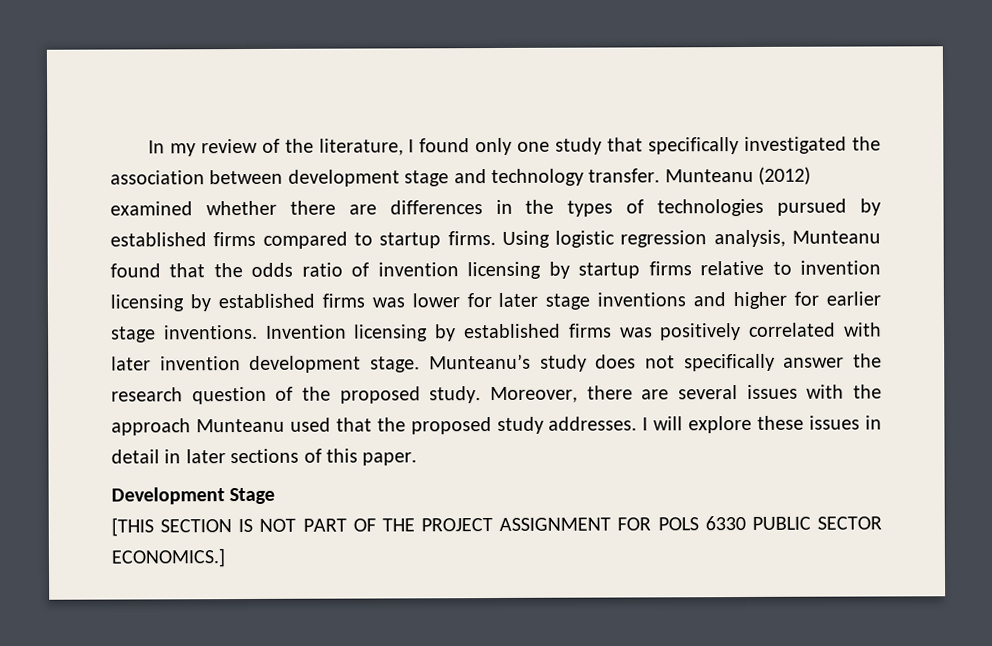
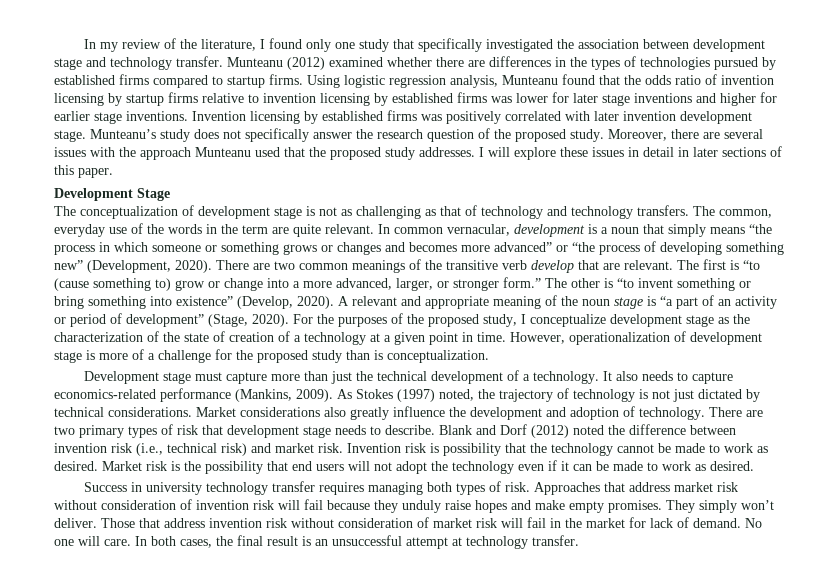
[111,515,883,537] [111,548,225,568] [THIS SECTION IS NOT PART OF THE PROJECT ASSIGNMENT FOR POLS 6330 PUBLIC SECTOR ECONOMICS.] -> [54,205,772,219] [54,223,772,237] [54,241,784,255] [54,259,760,273] [54,277,751,291] [54,295,777,309] [54,313,750,327] [54,331,762,345] [54,349,489,363] [84,370,734,384] [54,388,760,402] [54,406,763,420] [54,424,736,438] [54,443,768,456] [54,460,754,474] [84,481,739,495] [54,499,774,513] [54,517,762,528] [54,535,579,549] The conceptualization of development stage is not as challenging as that of technology and technology transfers. The common, everyday use of the words in the term are quite relevant. In common vernacular, development is a noun that simply means “the process in which someone or something grows or changes and becomes more advanced” or “the process of developing something new” (Development, 2020). There are two common meanings of the transitive verb develop that are relevant. The first is “to (cause something to) grow or change into a more advanced, larger, or stronger form.” The other is “to invent something or bring something into existence” (Develop, 2020). A relevant and appropriate meaning of the noun stage is “a part of an activity or period of development” (Stage, 2020). For the purposes of the proposed study, I conceptualize development stage as the characterization of the state of creation of a technology at a given point in time. However, operationalization of development stage is more of a challenge for the proposed study than is conceptualization. // Development stage must capture more than just the technical development of a technology. It also needs to capture economics-related performance (Mankins, 2009). As Stokes (1997) noted, the trajectory of technology is not just dictated by technical considerations. Market considerations also greatly influence the development and adoption of technology. There are two primary types of risk that development stage needs to describe. Blank and Dorf (2012) noted the difference between invention risk (i.e., technical risk) and market risk. Invention risk is possibility that the technology cannot be made to work as desired. Market risk is the possibility that end users will not adopt the technology even if it can be made to work as desired. // Success in university technology transfer requires managing both types of risk. Approaches that address market risk without consideration of invention risk will fail because they unduly raise hopes and make empty promises. They simply won’t deliver. Those that address invention risk without consideration of market risk will fail in the market for lack of demand. No one will care. In both cases, the final result is an unsuccessful attempt at technology transfer.

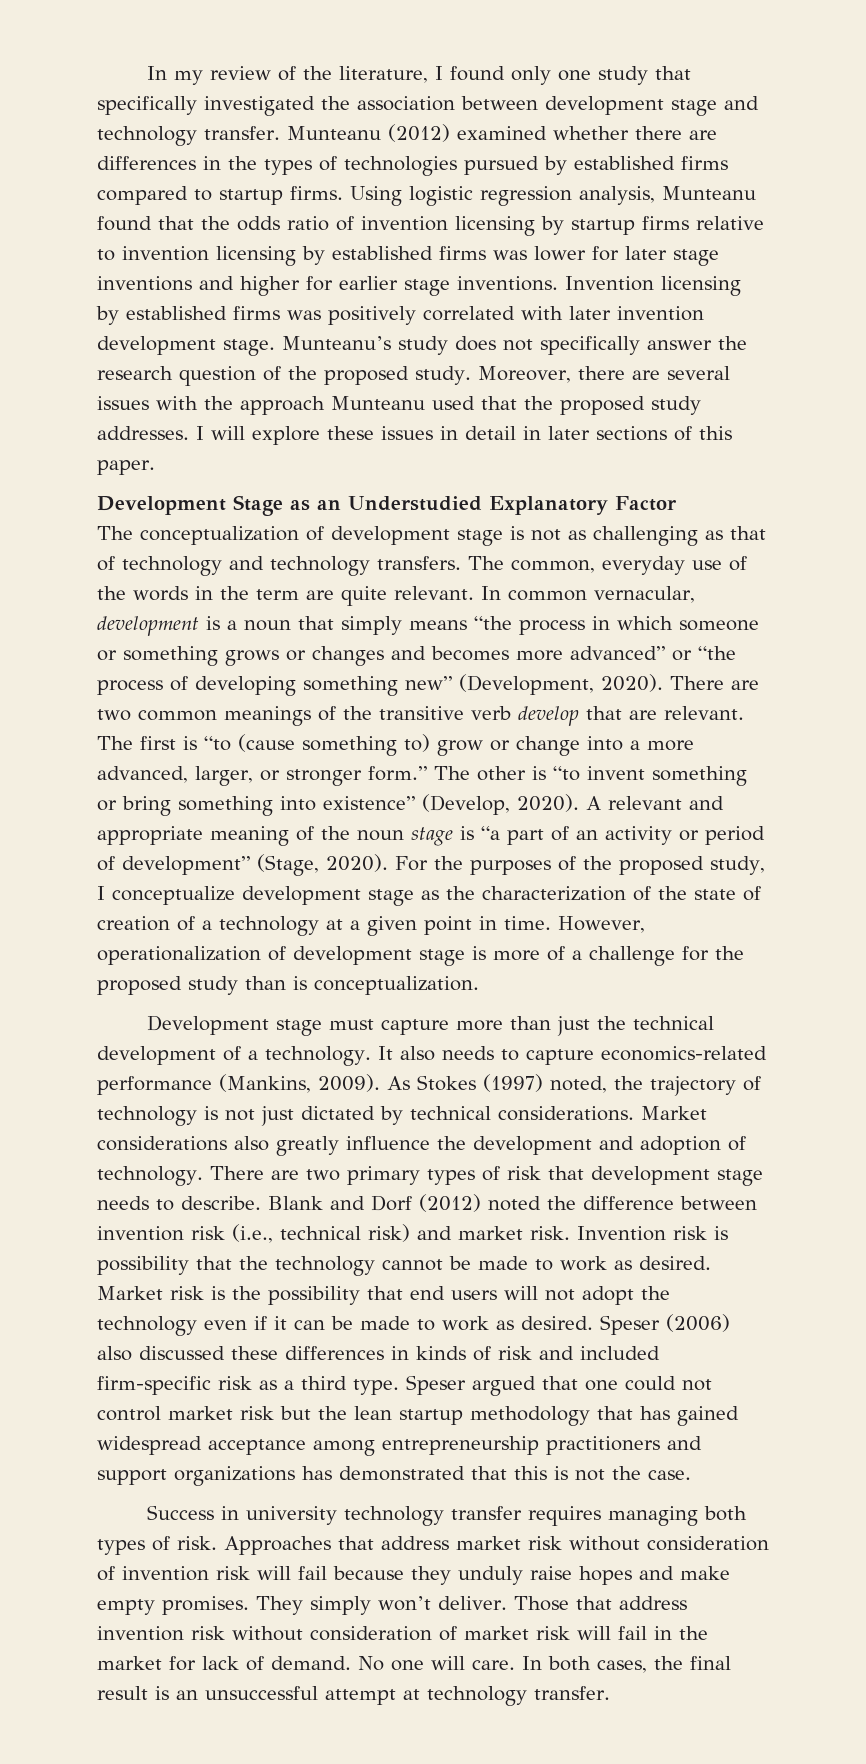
(170, 194) none -> [290,496,677,515] as an Understudied Explanatory Factor
(754, 466) none -> [600,1314,730,1335] [97,1346,660,1361] [97,1375,712,1396] [97,1406,739,1426] [97,1436,702,1456] [97,1466,691,1486] Speser (2006) also discussed these differences in kinds of risk and included firm-specific risk as a third type. Speser argued that one could not control market risk but the lean startup methodology that has gained widespread acceptance among entrepreneurship practitioners and support organizations has demonstrated that this is not the case.

